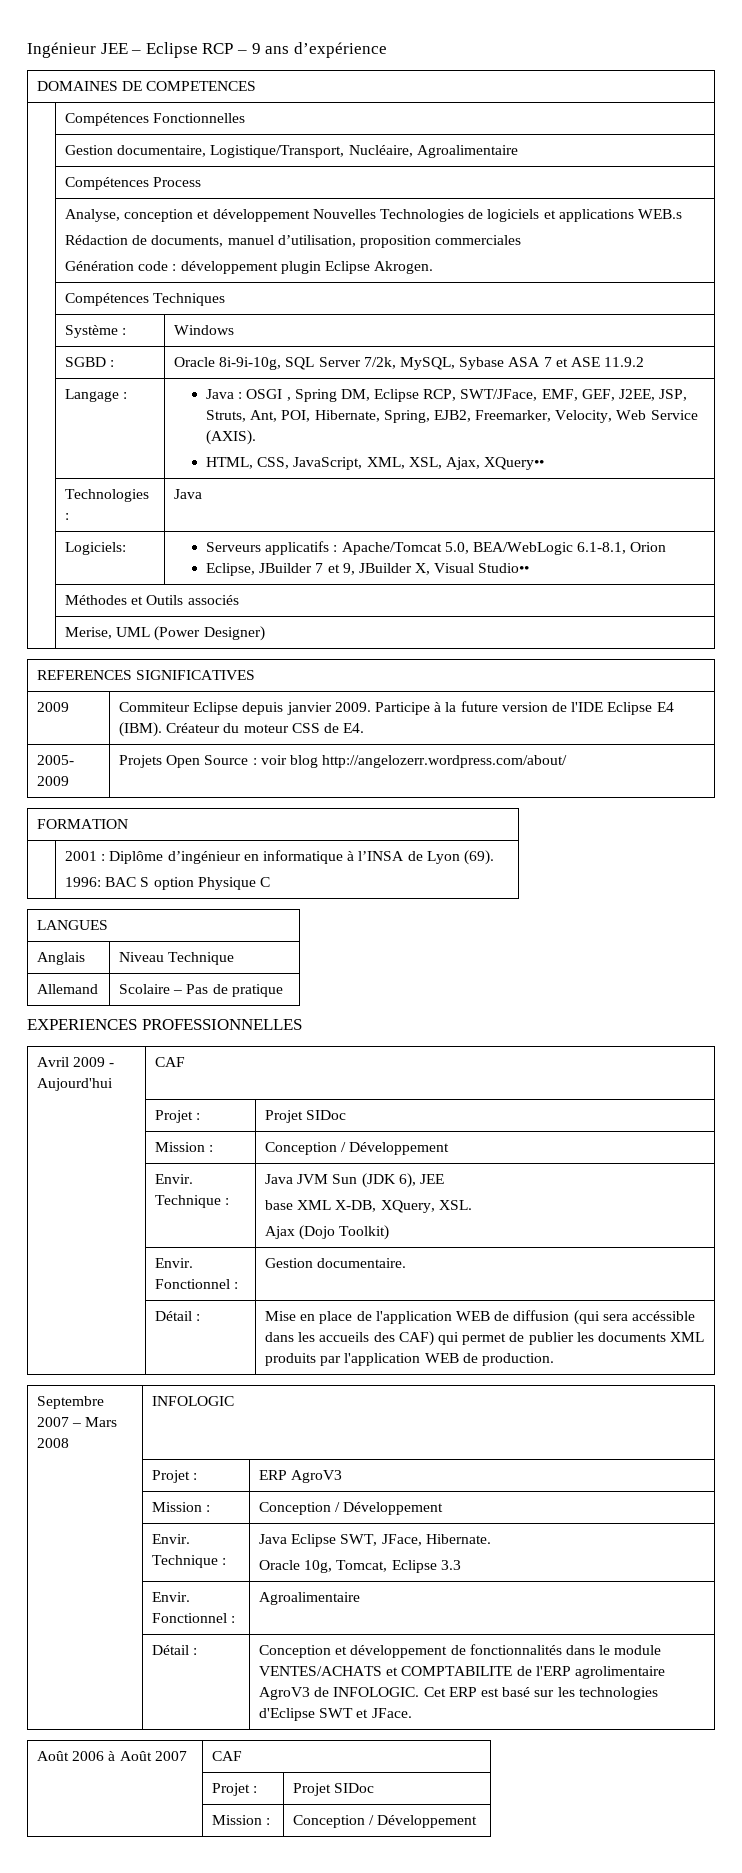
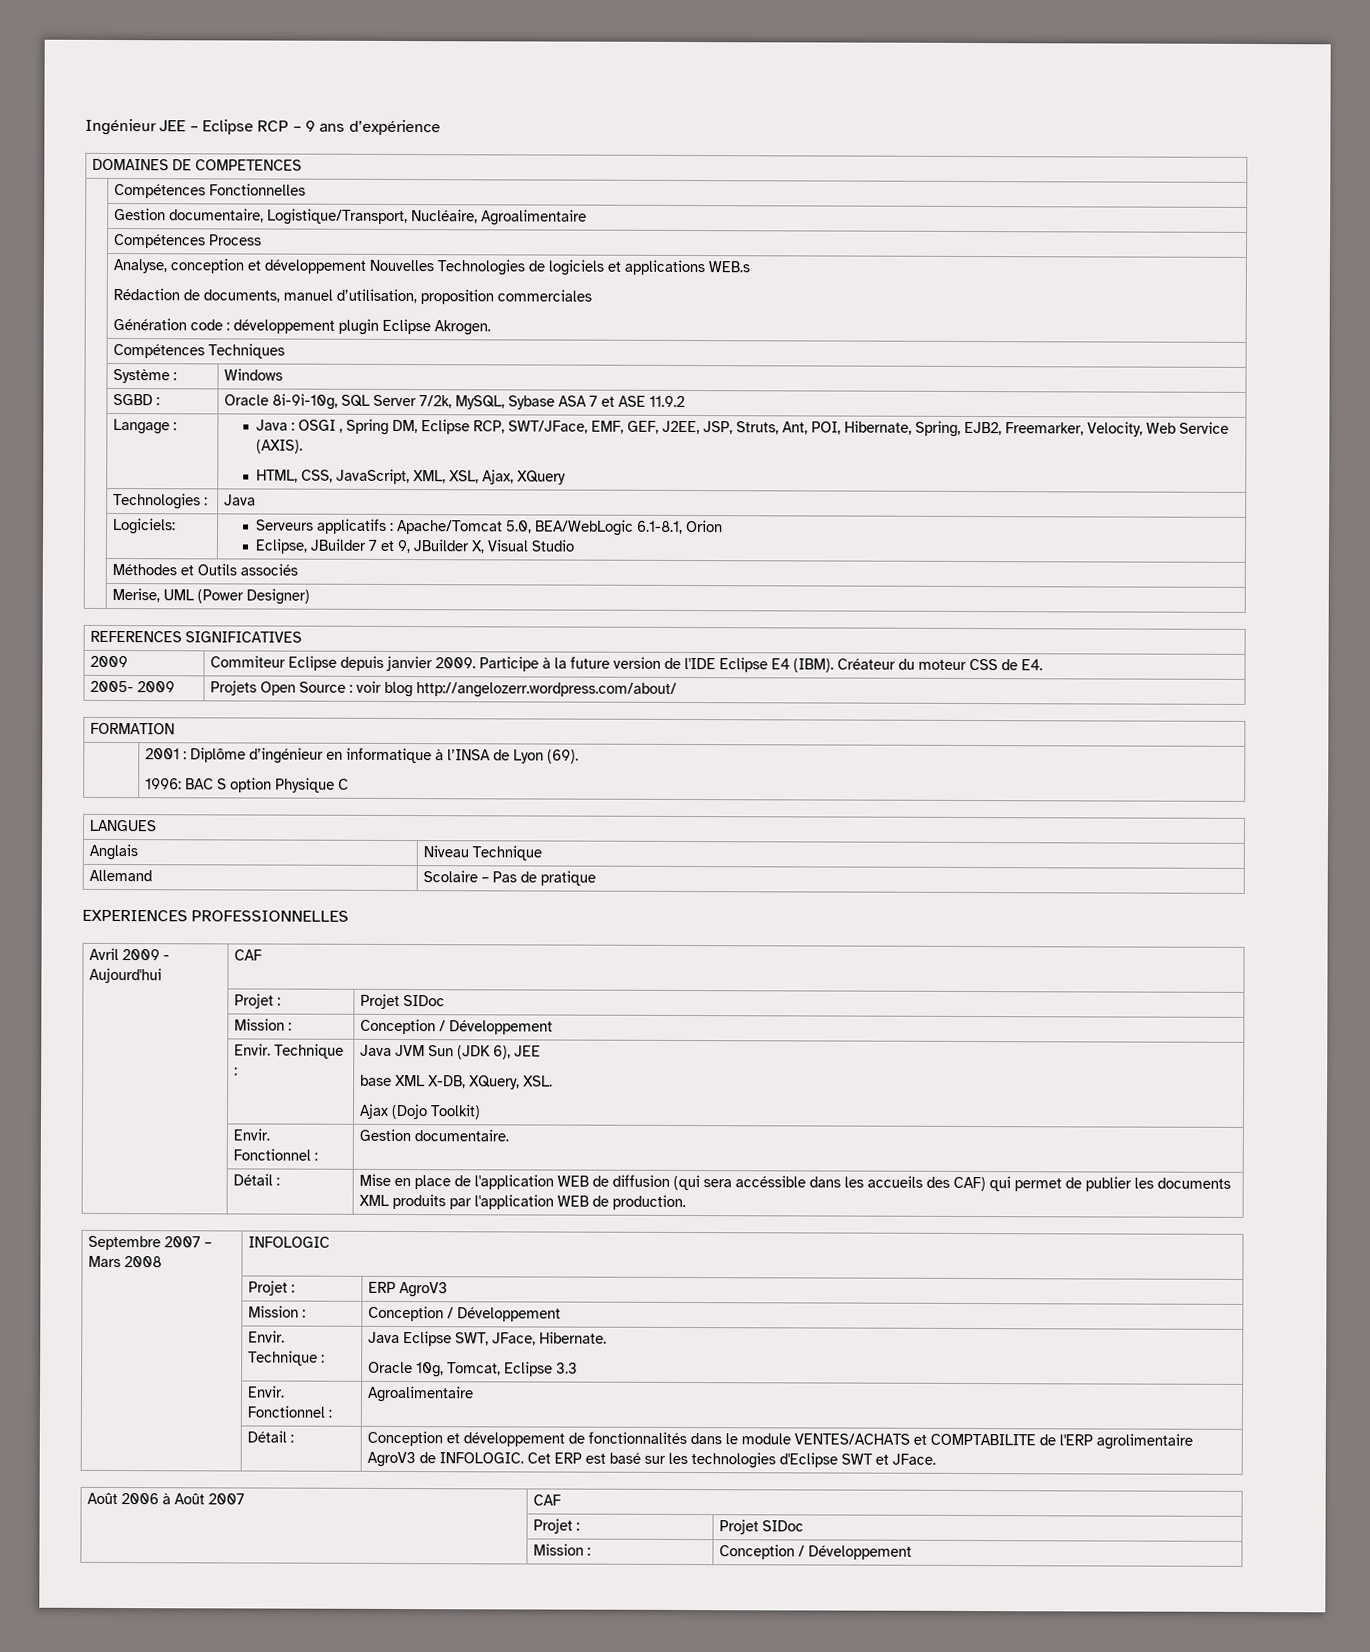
[484,457,545,470] XQuery•• -> [517,470,567,485] XQuery
[478,563,530,573] Studio•• -> [531,539,575,552] Studio

